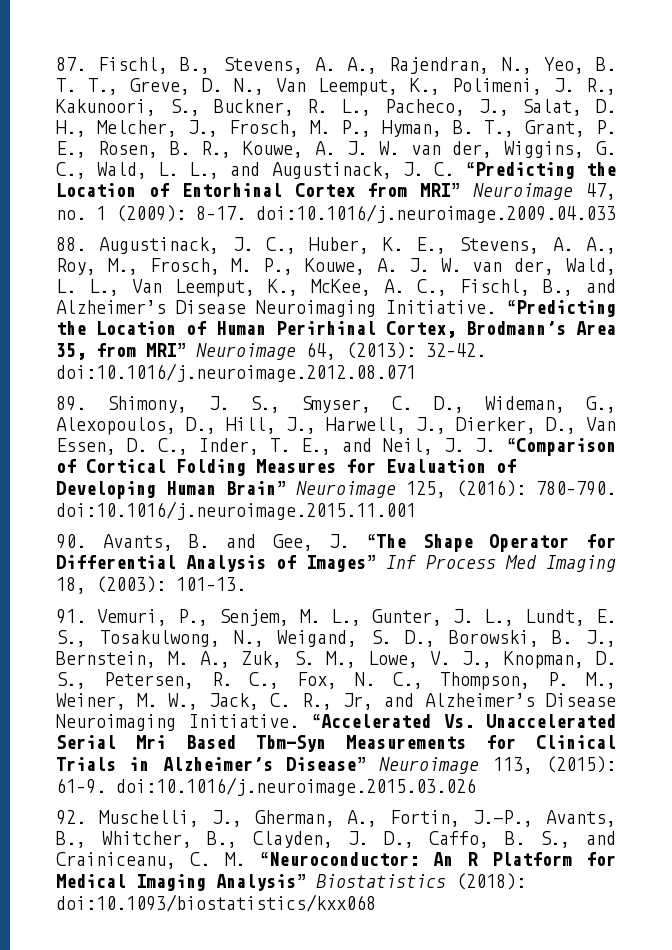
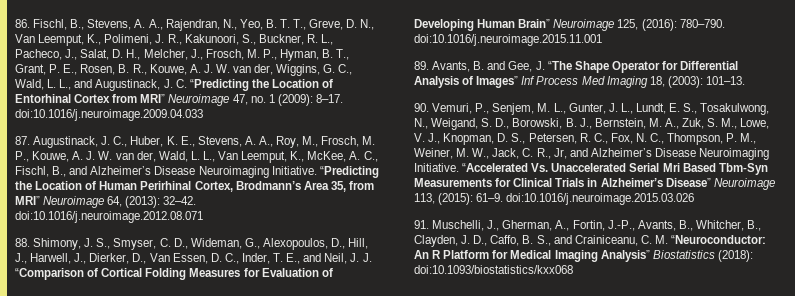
[56,57,86,71] 87. -> [15,19,30,28] 86.
[56,237,86,251] 88. -> [15,136,30,145] 87.
[56,396,86,411] 89. -> [15,238,30,247] 88.
[56,534,86,549] 90. -> [414,61,429,70] 89.
[56,609,86,624] 91. -> [414,103,429,112] 90.
[56,810,86,825] 92. -> [414,220,429,229] 91.

